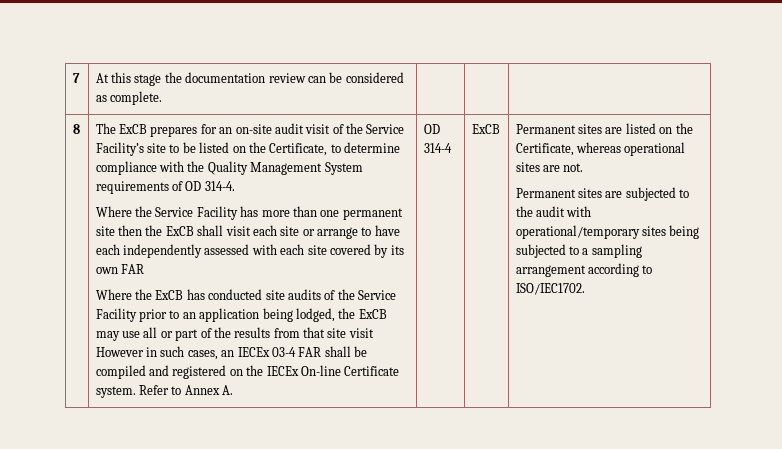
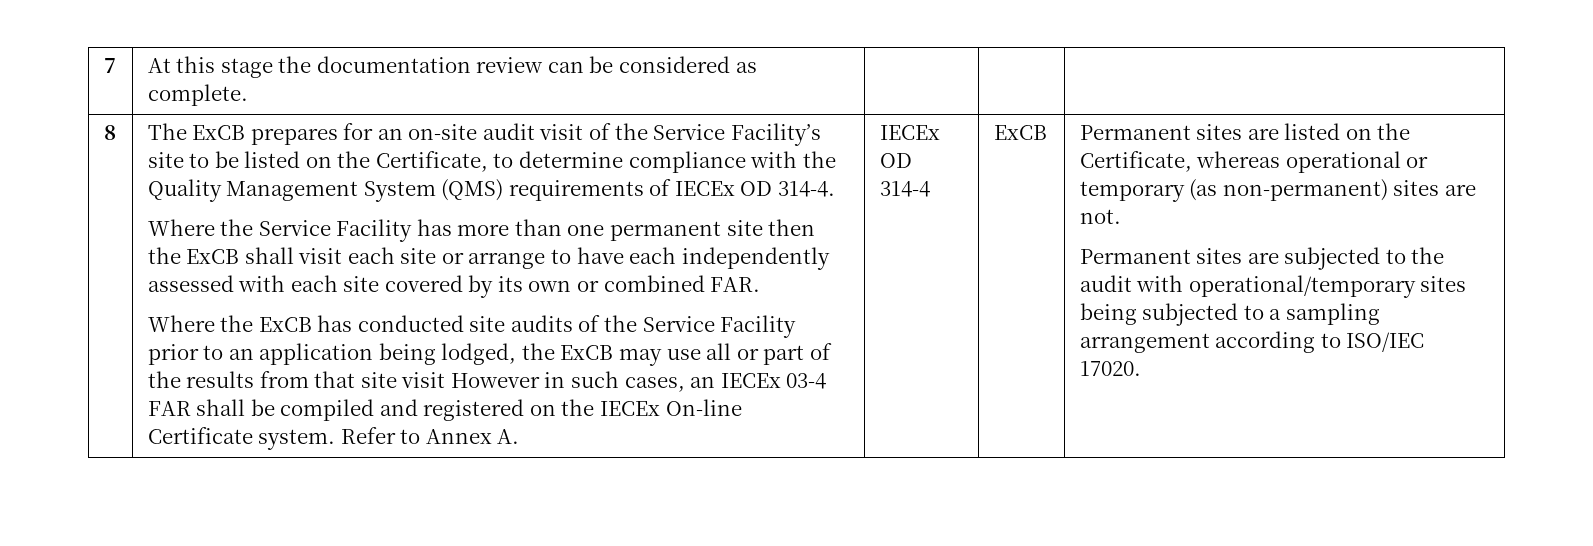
(363, 168) none -> [441,179,504,201] (QMS)
(184, 186) none -> [674,181,735,196] IECEx
[121,264,145,274] FAR -> [577,275,761,292] or combined FAR.
(234, 390) none -> [879,125,940,140] IECEx
(686, 149) none -> [1406,156,1429,168] [1079,179,1388,202] or temporary (as non-permanent)
[515,283,585,295] ISO/IEC1702. -> [1346,332,1425,352] [1079,361,1141,376] ISO/IEC 17020.

